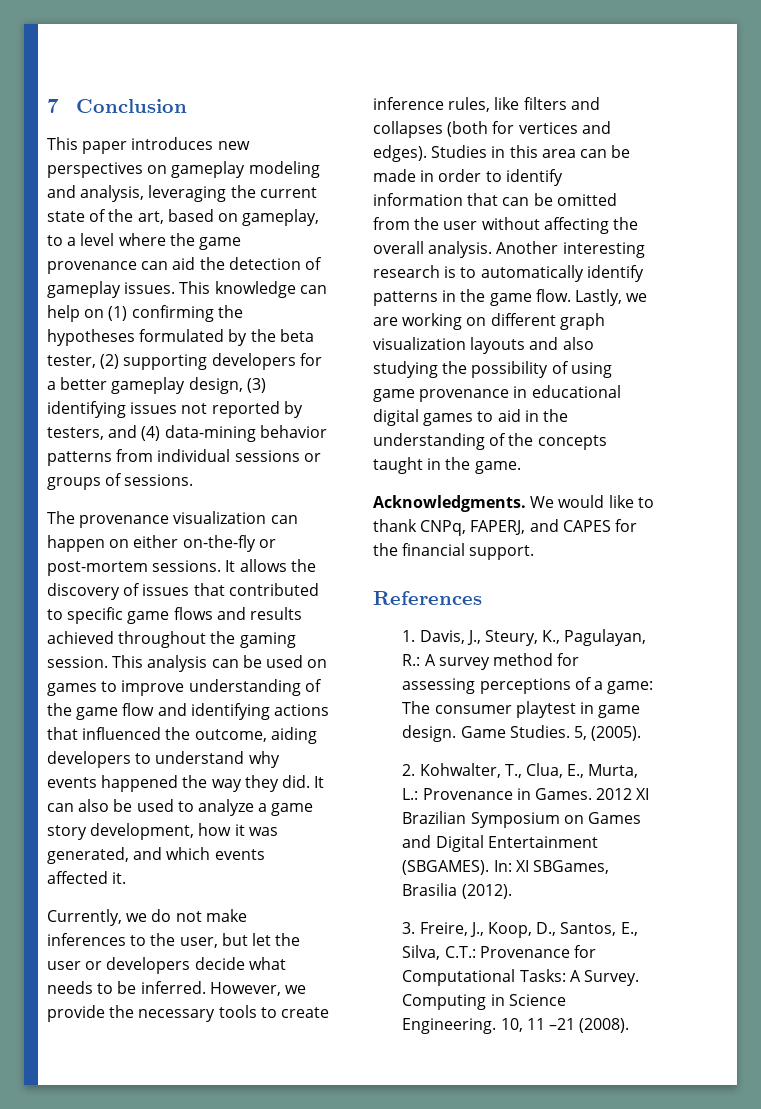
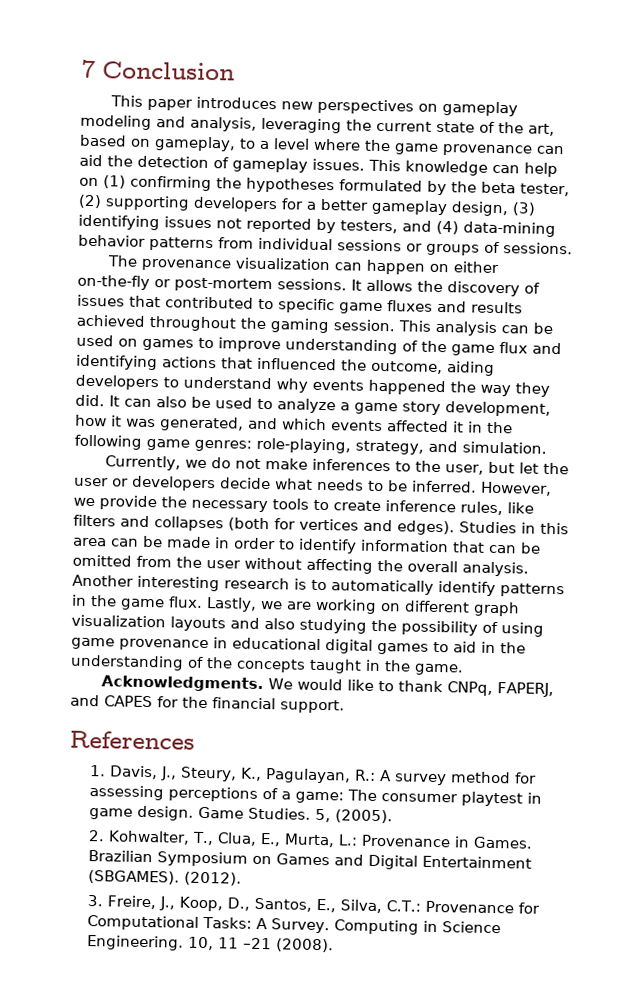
[173,607,213,620] flows -> [387,300,433,312] fluxes
[122,703,155,716] flow -> [499,342,528,354] flux
[112,872,127,884] it. -> [453,421,513,434] [74,434,547,455] it in the following game genres: role-playing, strategy, and simulation.
[535,289,571,302] flow. -> [168,596,203,608] flux.
[596,788,650,800] 2012 XI -> (534, 842) none
[493,860,609,874] [402,883,458,896] In: XI SBGames, Brasilia -> (181, 877) none

